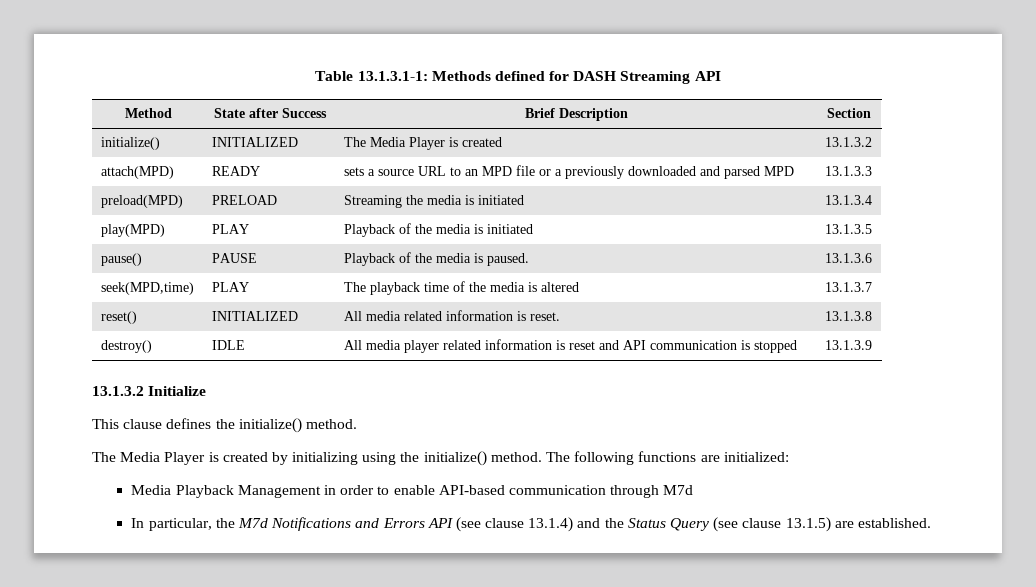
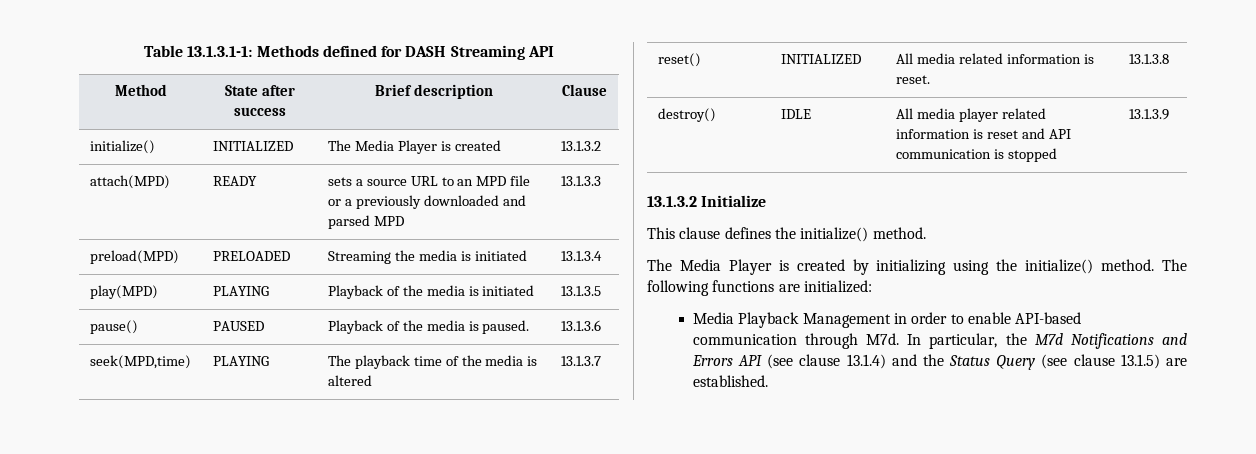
[281,108,327,118] Success -> [234,107,286,116] success
[558,108,628,121] [827,108,871,118] Description | Section -> [413,84,493,99] [562,84,607,96] description | Clause
[211,195,277,205] PRELOAD -> [212,251,290,261] PRELOADED
[211,224,249,234] PLAY -> [212,286,269,296] PLAYING
[211,253,257,263] PAUSE -> [212,321,264,331] PAUSED
[211,282,249,292] PLAY -> [212,356,269,366] PLAYING
[663,485,694,495] M7d // -> [866,333,900,345] M7d.

